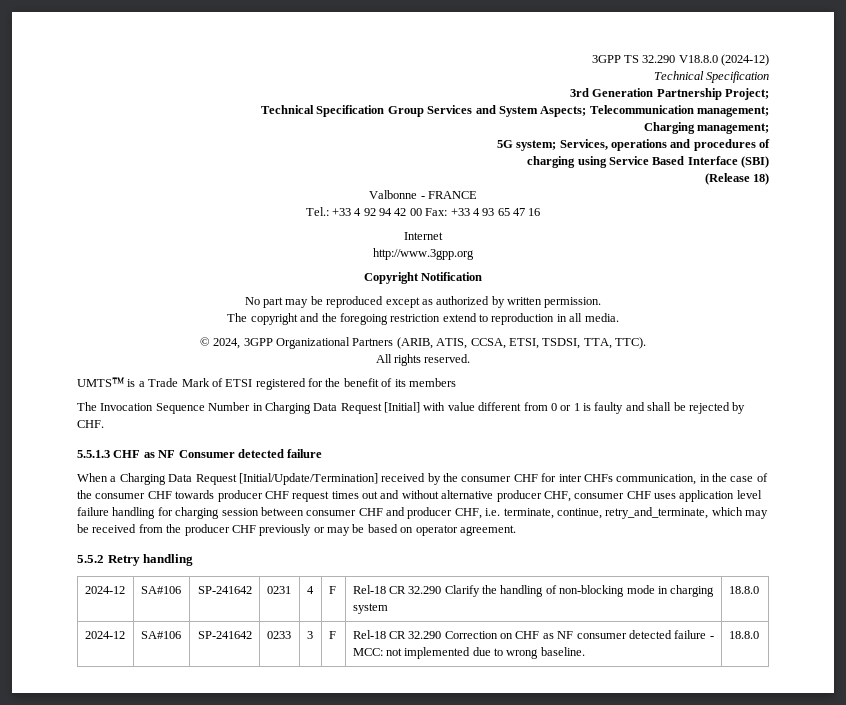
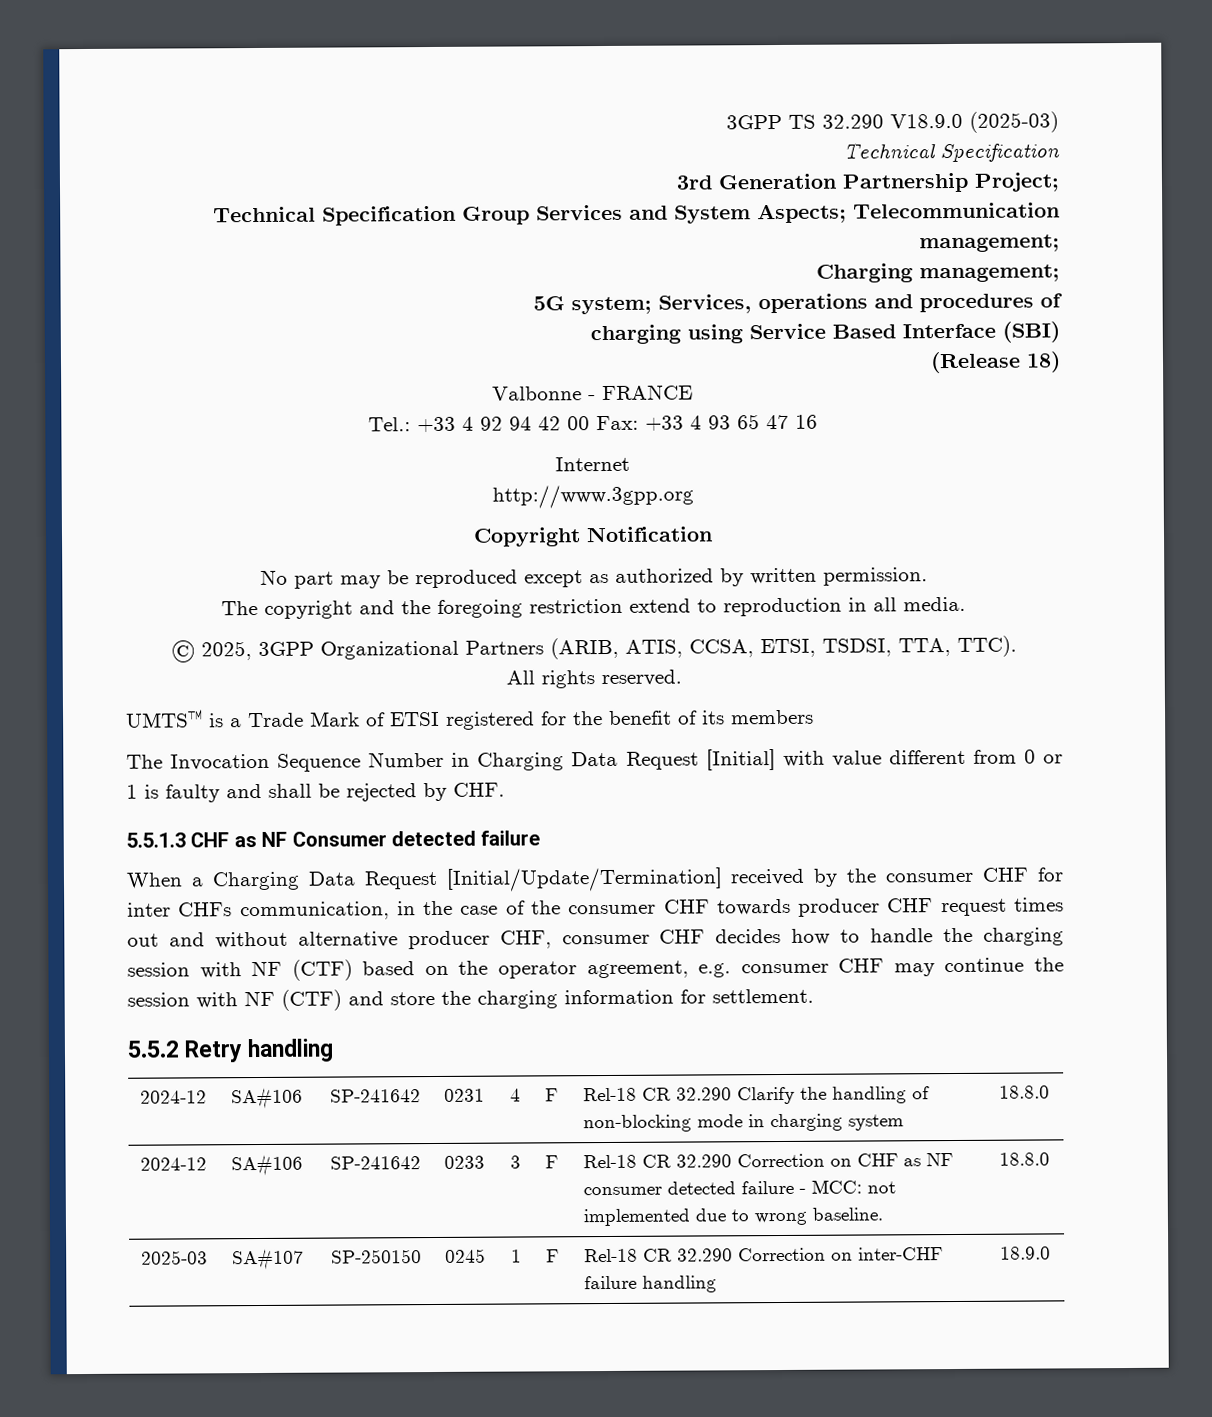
[678,54,769,66] V18.8.0 (2024-12) -> [890,111,1059,133] V18.9.0 (2025-03)
[213,338,241,349] 2024, -> [200,641,252,661] 2025,
[654,490,762,502] [77,507,768,519] [77,524,516,536] uses application level failure handling for charging session between consumer CHF and producer CHF, i.e. terminate, continue, retry_and_terminate, which may be received from the producer CHF previously or may be based on operator agreement. -> [715,927,1064,946] [127,957,1064,981] [127,988,814,1011] decides how to handle the charging session with NF (CTF) based on the operator agreement, e.g. consumer CHF may continue the session with NF (CTF) and store the charging information for settlement.
(759, 635) none -> [141,1250,209,1265] [232,1248,305,1271] [330,1249,422,1264] [445,1248,487,1263] [511,1249,523,1263] [546,1249,560,1263] [584,1247,944,1263] [584,1275,718,1293] [1000,1246,1052,1260] // 2025-03 | SA#107 | SP-250150 | 0245 | 1 | F | Rel-18 CR 32.290 Correction on inter-CHF failure handling | 18.9.0

